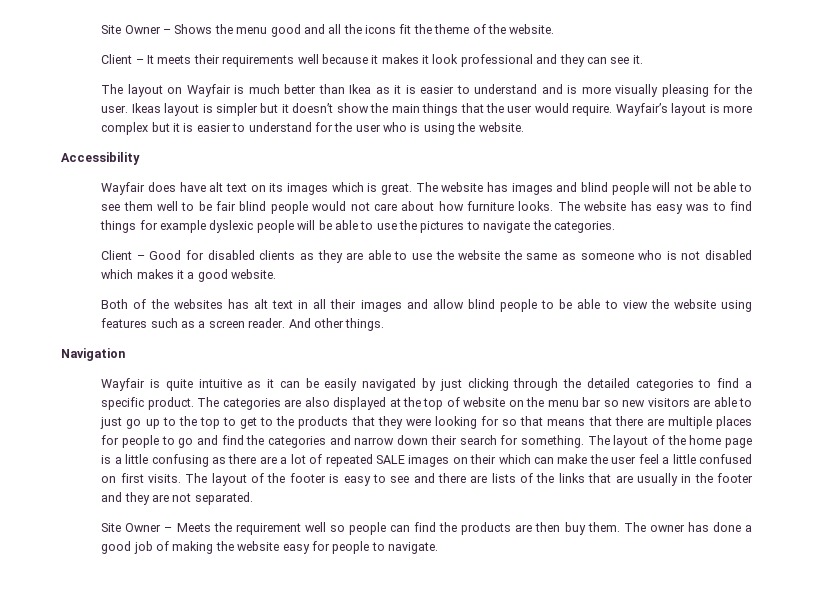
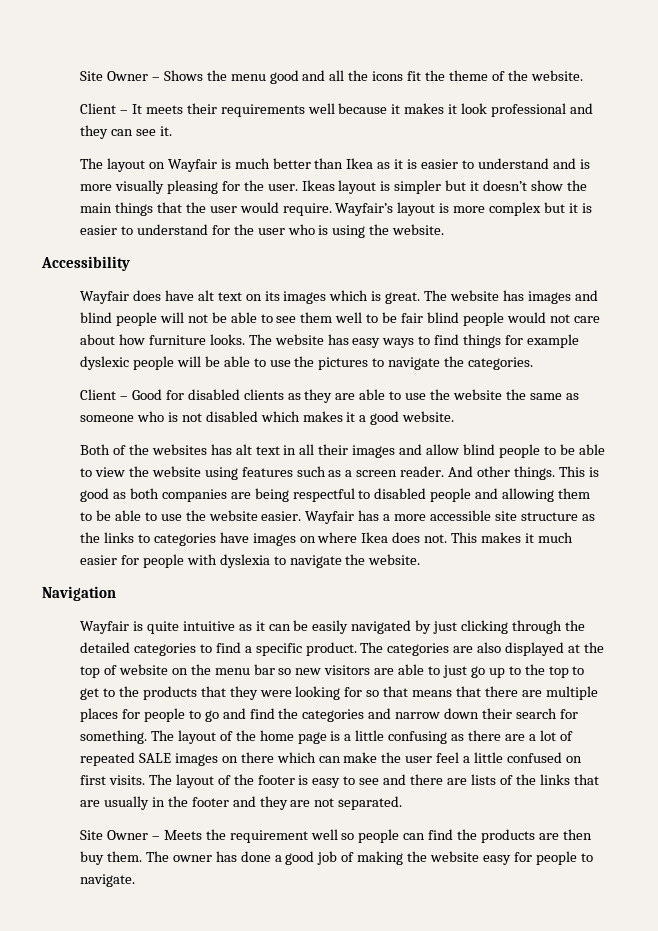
[686,204,710,211] was -> [382,338,415,348] ways
(385, 324) none -> [558,466,599,477] [80,488,591,502] [80,510,595,524] [80,532,573,546] [80,554,421,568] This is good as both companies are being respectful to disabled people and allowing them to be able to use the website easier. Wayfair has a more accessible site structure as the links to categories have images on where Ikea does not. This makes it much easier for people with dyslexia to navigate the website.
[470,454,497,464] their -> [240,752,274,763] there

